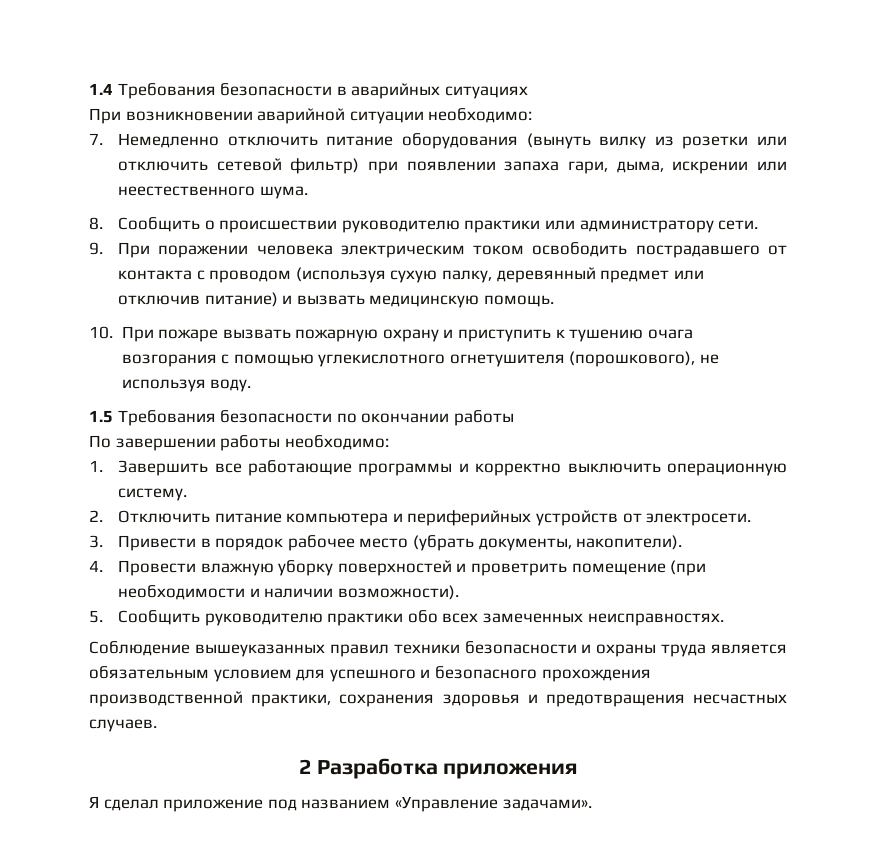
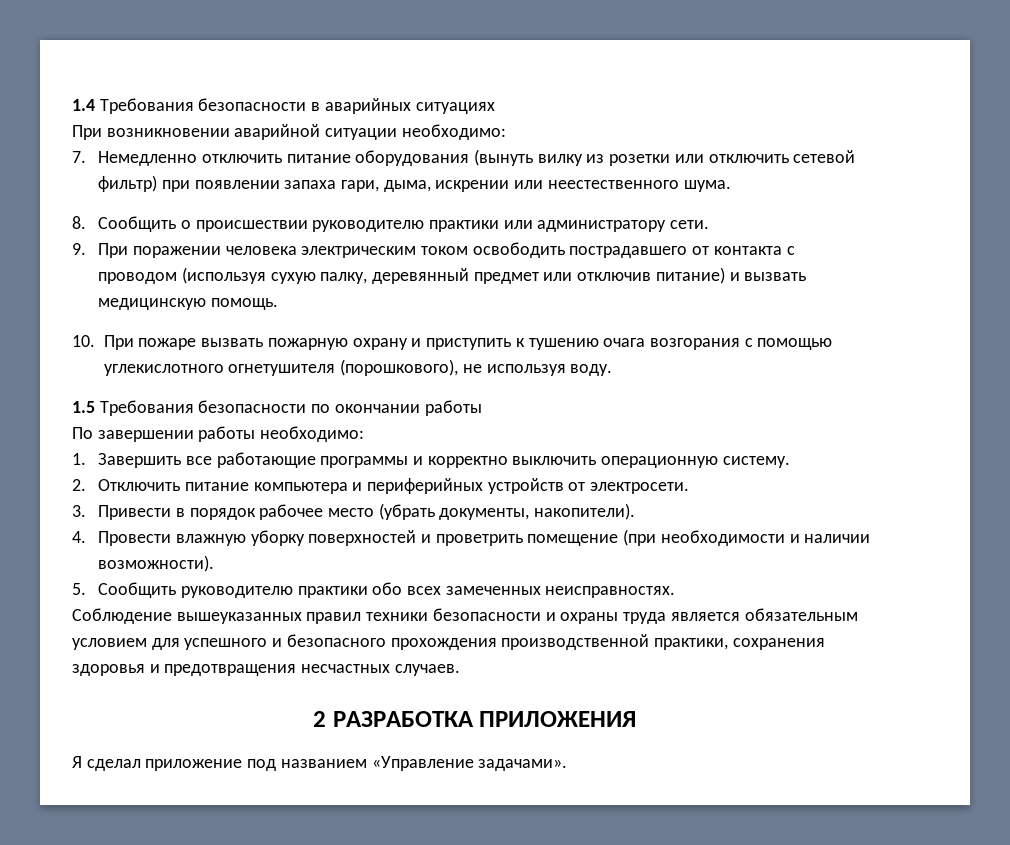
[316,758,578,779] Разработка приложения -> [332,711,637,727] РАЗРАБОТКА ПРИЛОЖЕНИЯ

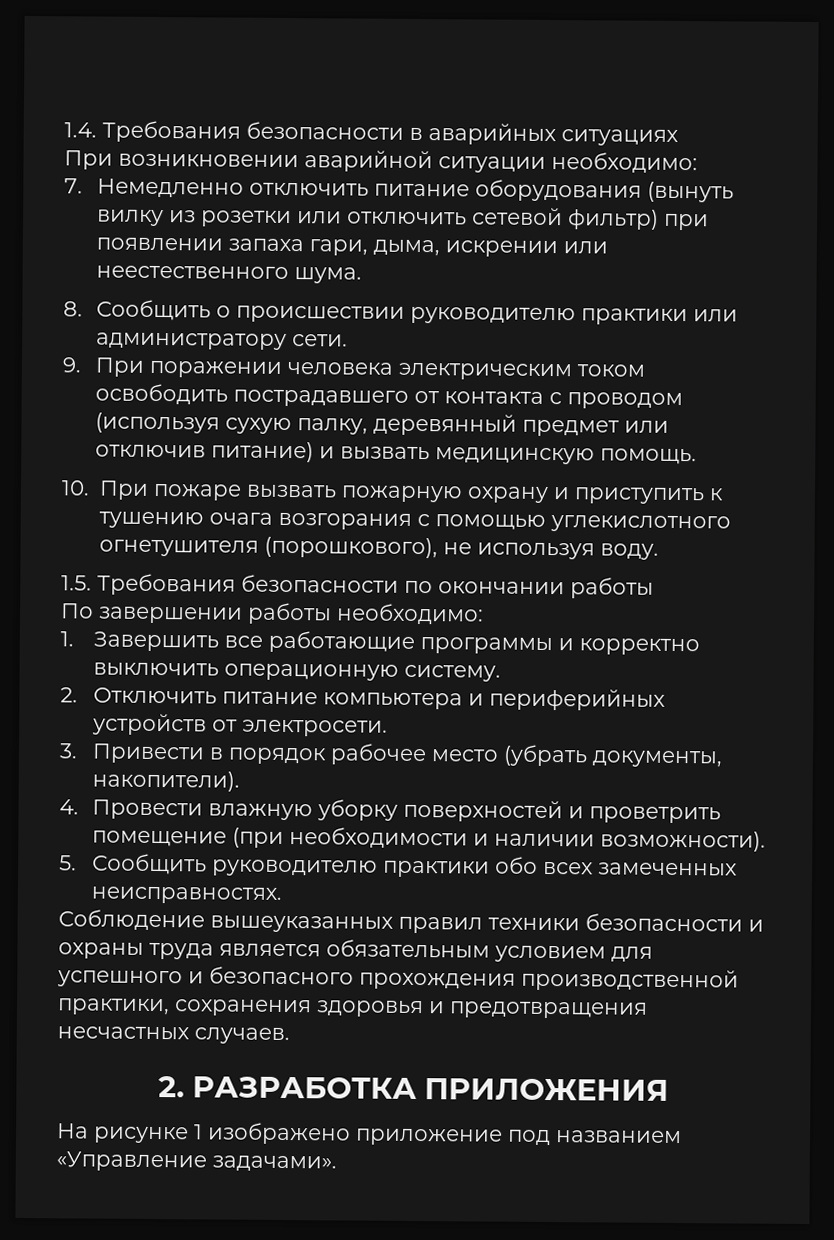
[72,99,95,111] 1.4 -> [64,122,97,138] 1.4.
[72,401,95,413] 1.5 -> [61,575,92,591] 1.5.
[312,711,326,727] 2 -> [157,1076,185,1098] 2.
[72,756,141,771] Я сделал -> [57,1122,351,1145] На рисунке 1 изображено

